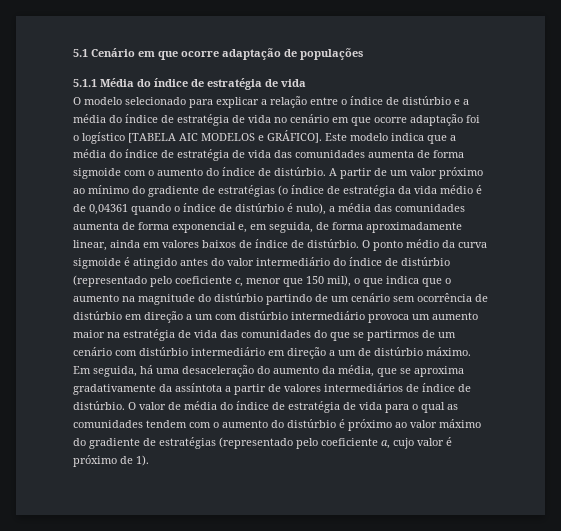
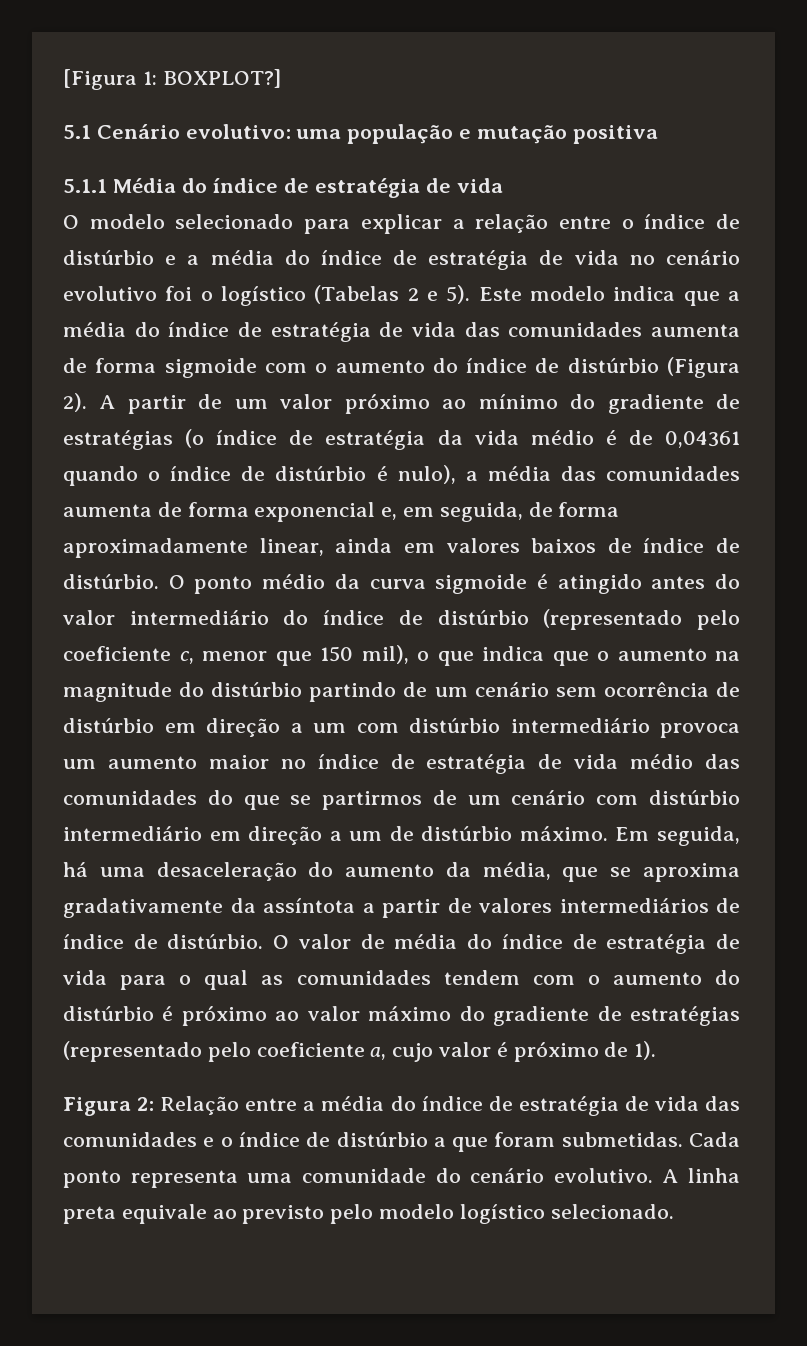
[73,48,363,60] 5.1 Cenário em que ocorre adaptação de populações -> [63,69,281,90] [63,124,658,144] [Figura 1: BOXPLOT?] // 5.1 Cenário evolutivo: uma população e mutação positiva
[332,114,480,126] [73,130,322,144] em que ocorre adaptação foi o logístico [TABELA AIC MODELOS e GRÁFICO]. -> [63,285,471,306] evolutivo foi o logístico (Tabelas 2 e 5).
[274,167,326,176] distúrbio. -> [567,357,740,378] [63,393,87,412] distúrbio (Figura 2).
[107,329,217,341] na estratégia de vida -> [280,754,694,774] no índice de estratégia de vida médio
(149, 460) none -> [63,1096,740,1116] [63,1132,740,1152] [63,1168,740,1188] [63,1204,674,1224] // Figura 2: Relação entre a média do índice de estratégia de vida das comunidades e o índice de distúrbio a que foram submetidas. Cada ponto representa uma comunidade do cenário evolutivo. A linha preta equivale ao previsto pelo modelo logístico selecionado.

